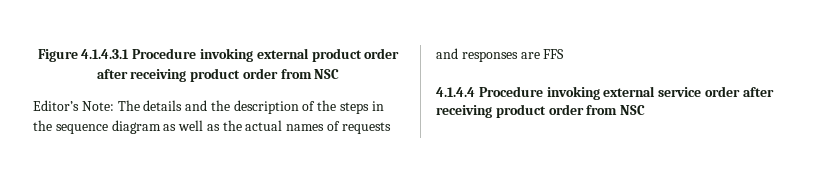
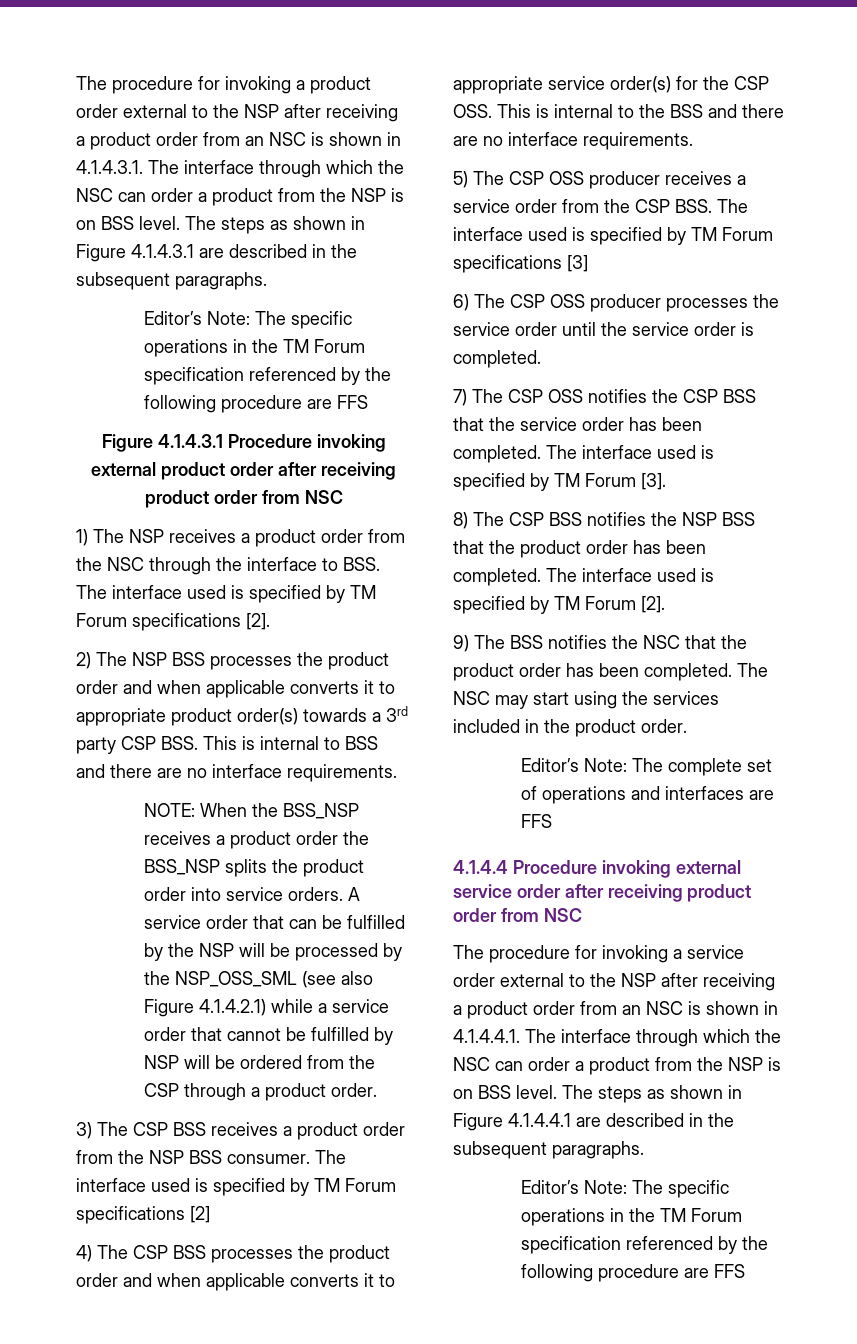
(37, 55) none -> [76,76,371,94] [76,104,398,122] [76,132,401,150] [76,160,404,178] [76,188,404,206] [76,216,365,234] [76,244,357,262] [76,272,267,290] [144,311,353,329] [144,339,366,357] [144,367,392,385] [144,395,369,413] The procedure for invoking a product order external to the NSP after receiving a product order from an NSC is shown in 4.1.4.3.1. The interface through which the NSC can order a product from the NSP is on BSS level. The steps as shown in Figure 4.1.4.3.1 are described in the subsequent paragraphs. // Editor’s Note: The specific operations in the TM Forum specification referenced by the following procedure are FFS //
[33,100,384,114] [33,120,391,134] [436,48,518,62] Editor’s Note: The details and the description of the steps in the sequence diagram as well as the actual names of requests and responses -> [76,529,405,547] [76,557,380,575] [76,585,376,603] [76,613,270,631] [76,652,389,670] [76,680,395,698] [76,706,408,726] [76,736,378,754] [76,764,397,782] [144,803,360,819] [144,831,370,849] [144,859,365,877] [144,887,361,901] [144,915,406,929] [144,943,403,961] [144,971,374,988] [144,999,390,1017] [144,1027,394,1045] [144,1055,376,1069] [144,1083,378,1101] [76,1122,405,1140] [76,1150,346,1164] [76,1178,396,1196] [76,1206,210,1224] [76,1245,390,1263] [76,1273,395,1291] [453,76,769,94] [453,104,784,118] [453,132,693,150] [453,171,746,189] [453,199,748,213] [453,227,773,245] [453,255,588,273] [453,294,779,312] [453,322,754,336] [453,350,541,368] [453,389,756,406] [453,417,702,431] [453,445,714,463] [453,473,666,491] [453,512,755,529] [453,540,706,558] [453,568,714,586] [453,596,665,614] [453,635,747,652] [453,663,768,681] [453,691,719,709] [453,719,687,737] [521,758,773,776] [521,786,745,804] 1) The NSP receives a product order from the NSC through the interface to BSS. The interface used is specified by TM Forum specifications [2]. // 2) The NSP BSS processes the product order and when applicable converts it to appropriate product order(s) towards a 3rd party CSP BSS. This is internal to BSS and there are no interface requirements. // NOTE: When the BSS_NSP receives a product order the BSS_NSP splits the product order into service orders. A service order that can be fulfilled by the NSP will be processed by the NSP_OSS_SML (see also Figure 4.1.4.2.1) while a service order that cannot be fulfilled by NSP will be ordered from the CSP through a product order. // 3) The CSP BSS receives a product order from the NSP BSS consumer. The interface used is specified by TM Forum specifications [2] // 4) The CSP BSS processes the product order and when applicable converts it to appropriate service order(s) for the CSP OSS. This is internal to the BSS and there are no interface requirements. // 5) The CSP OSS producer receives a service order from the CSP BSS. The interface used is specified by TM Forum specifications [3] // 6) The CSP OSS producer processes the service order until the service order is completed. // 7) The CSP OSS notifies the CSP BSS that the service order has been completed. The interface used is specified by TM Forum [3]. // 8) The CSP BSS notifies the NSP BSS that the product order has been completed. The interface used is specified by TM Forum [2]. // 9) The BSS notifies the NSC that the product order has been completed. The NSC may start using the services included in the product order. // Editor’s Note: The complete set of operations and interfaces
(646, 110) none -> [453,945,744,963] [453,973,775,991] [453,1001,778,1019] [453,1029,781,1047] [453,1057,781,1075] [453,1085,742,1103] [453,1113,734,1131] [453,1141,644,1159] [521,1180,730,1198] [521,1208,743,1226] [521,1236,769,1254] [521,1264,746,1282] // The procedure for invoking a service order external to the NSP after receiving a product order from an NSC is shown in 4.1.4.4.1. The interface through which the NSC can order a product from the NSP is on BSS level. The steps as shown in Figure 4.1.4.4.1 are described in the subsequent paragraphs. // Editor’s Note: The specific operations in the TM Forum specification referenced by the following procedure are FFS

